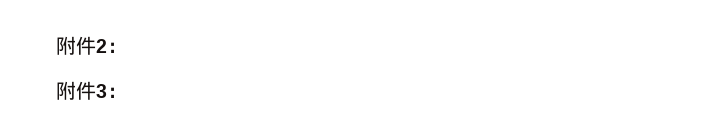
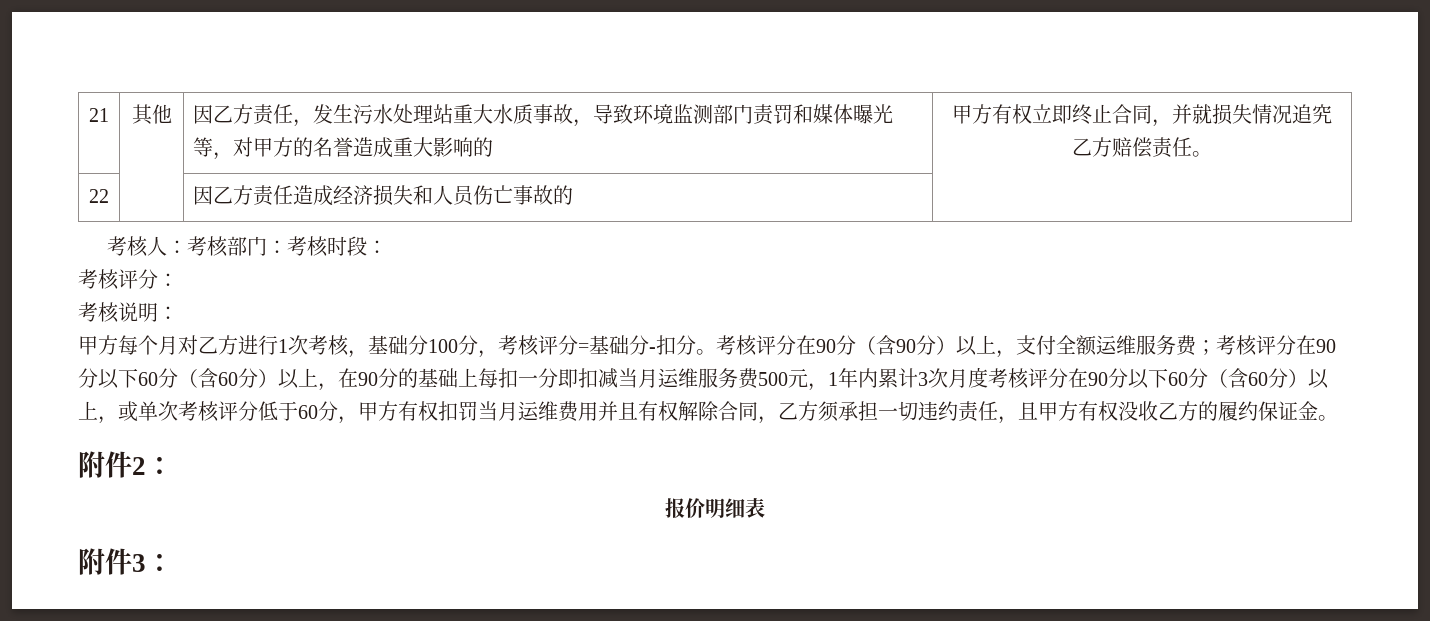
(56, 45) none -> [89,108,109,122] [131,104,172,125] [193,104,894,127] [193,137,494,160] [952,104,1332,127] [1072,137,1212,158] [89,189,109,203] [193,185,574,206] [107,236,388,257] [78,269,178,290] [78,302,178,323] [78,335,1336,358] [78,367,1329,391] [78,401,1338,424] 21 | 其他 | 因乙方责任，发生污水处理站重大水质事故，导致环境监测部门责罚和媒体曝光等，对甲方的名誉造成重大影响的 | 甲方有权立即终止合同，并就损失情况追究乙方赔偿责任。 // 22 | | 因乙方责任造成经济损失和人员伤亡事故的 | // 考核人：考核部门：考核时段： // 考核评分： // 考核说明： // 甲方每个月对乙方进行1次考核，基础分100分，考核评分=基础分-扣分。考核评分在90分（含90分）以上，支付全额运维服务费；考核评分在90分以下60分（含60分）以上，在90分的基础上每扣一分即扣减当月运维服务费500元，1年内累计3次月度考核评分在90分以下60分（含60分）以上，或单次考核评分低于60分，甲方有权扣罚当月运维费用并且有权解除合同，乙方须承担一切违约责任，且甲方有权没收乙方的履约保证金。 //
(127, 47) none -> [665,498,765,518] // 报价明细表

